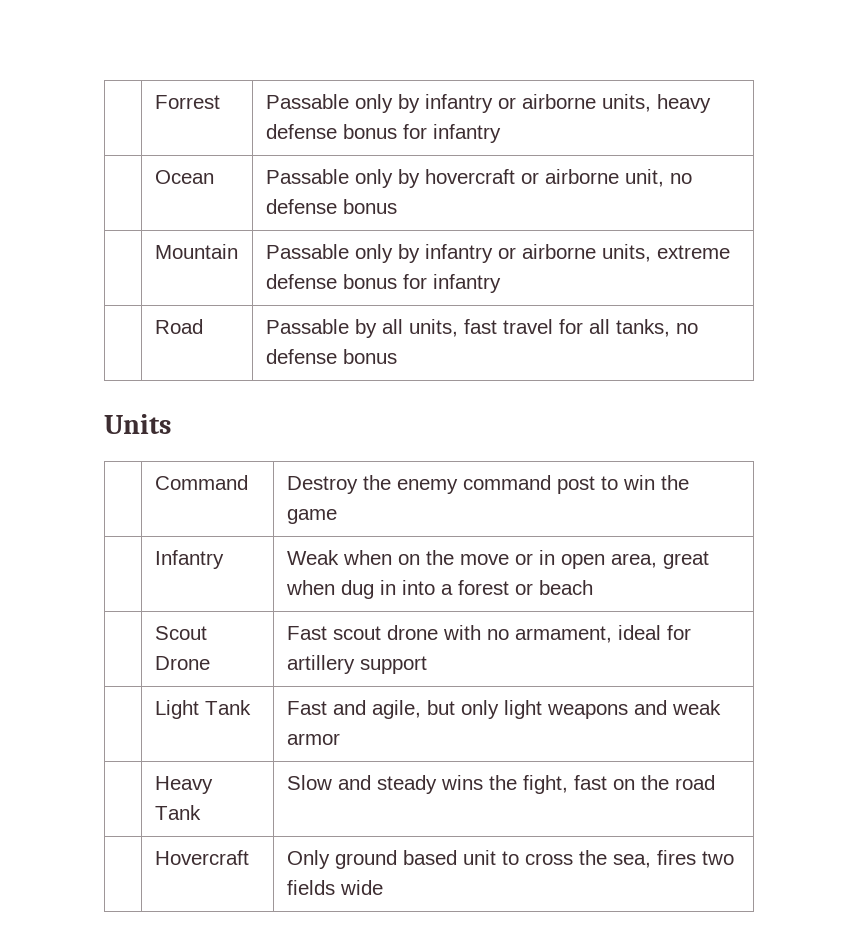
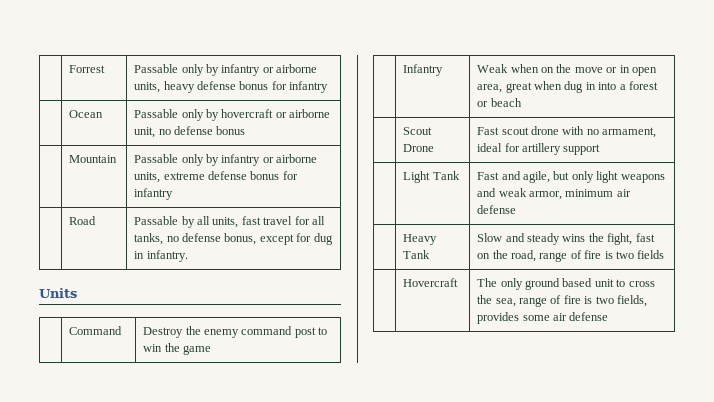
[342,349,397,364] bonus -> [224,233,333,245] [134,250,188,262] bonus, except for dug in infantry.
[286,733,340,745] armor -> [529,189,631,200] [477,205,517,214] armor, minimum air defense
[674,775,715,790] road -> [511,250,665,262] road, range of fire is two fields
[286,850,330,869] Only -> [477,278,523,290] The only
[656,850,734,865] [286,880,383,895] fires two fields wide -> [519,295,647,307] [477,312,609,324] range of fire is two fields, provides some air defense

